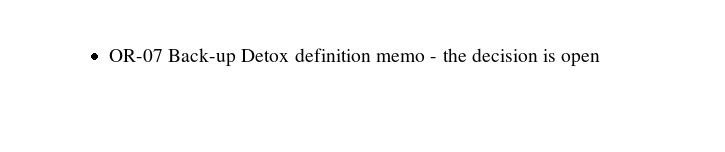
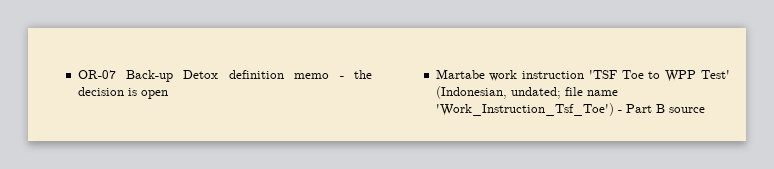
(601, 60) none -> [435,69,730,82] [435,86,618,99] [435,103,705,116] // Martabe work instruction 'TSF Toe to WPP Test' (Indonesian, undated; file name 'Work_Instruction_Tsf_Toe') - Part B source

